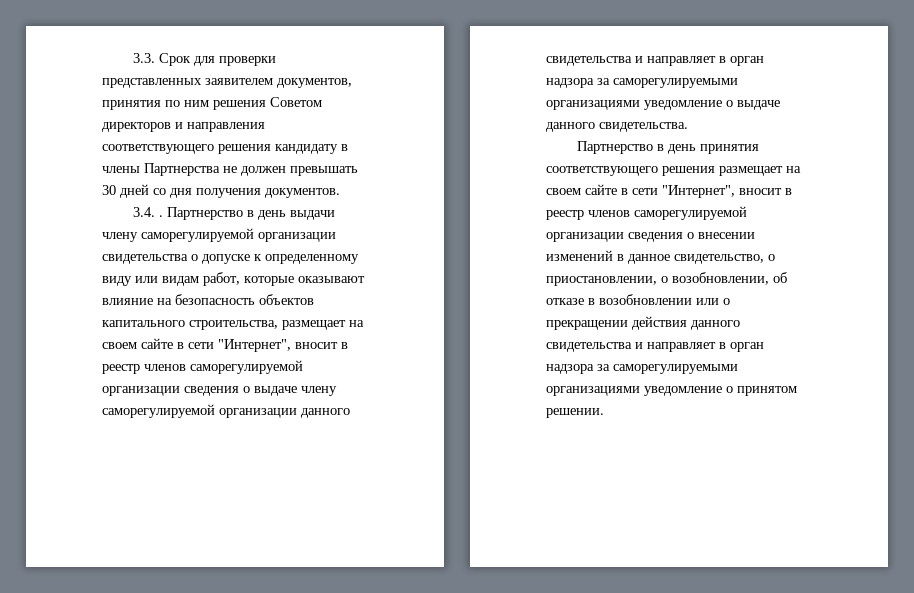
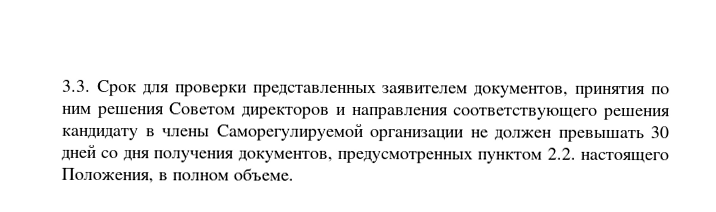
[144,163,220,176] Партнерства -> [215,123,464,142] Саморегулируемой организации
[265,188,340,198] [133,207,336,220] [102,228,336,242] [102,254,359,264] [102,272,365,286] [102,294,314,305] [102,320,364,330] [102,338,348,352] [102,360,303,374] [102,386,337,396] [102,404,350,418] [546,56,764,66] [546,78,738,88] [546,100,780,110] [546,122,688,132] [577,141,760,154] [546,166,801,176] [546,184,792,198] [546,206,747,220] [546,232,755,242] [546,250,775,264] [546,272,787,286] [546,294,730,305] [546,316,740,330] [546,342,764,352] [546,364,738,374] [546,386,797,396] [546,408,604,418] документов. // 3.4. . Партнерство в день выдачи члену саморегулируемой организации свидетельства о допуске к определенному виду или видам работ, которые оказывают влияние на безопасность объектов капитального строительства, размещает на своем сайте в сети "Интернет", вносит в реестр членов саморегулируемой организации сведения о выдаче члену саморегулируемой организации данного свидетельства и направляет в орган надзора за саморегулируемыми организациями уведомление о выдаче данного свидетельства. // Партнерство в день принятия соответствующего решения размещает на своем сайте в сети "Интернет", вносит в реестр членов саморегулируемой организации сведения о внесении изменений в данное свидетельство, о приостановлении, о возобновлении, об отказе в возобновлении или о прекращении действия данного свидетельства и направляет в орган надзора за саморегулируемыми организациями уведомление о принятом решении. -> [237,147,669,164] [61,167,294,184] документов, предусмотренных пунктом 2.2. настоящего Положения, в полном объеме.

